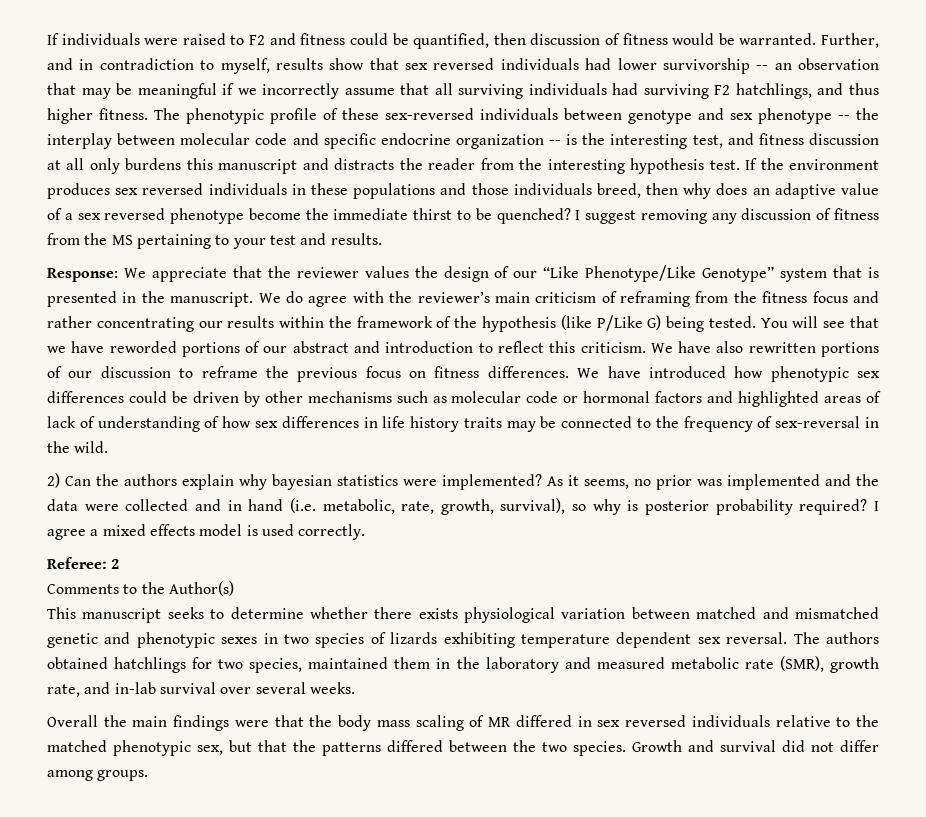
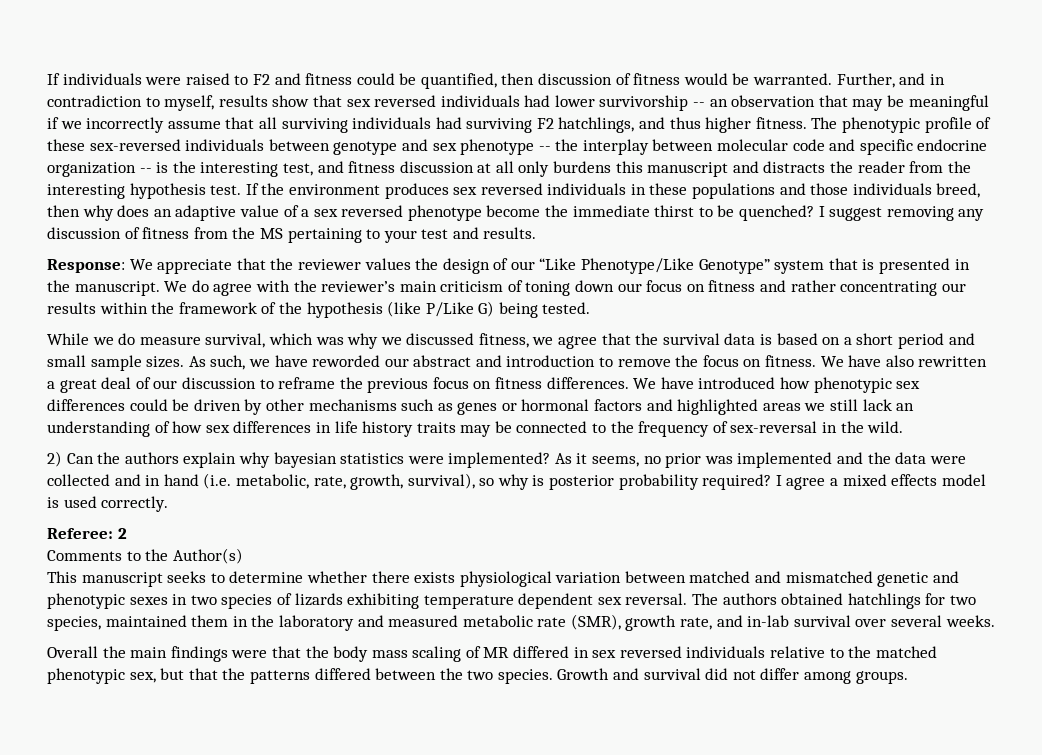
[620,291,848,307] reframing from the fitness focus -> [525,280,756,296] toning down our focus on fitness
[760,316,880,328] You will see that -> [47,333,975,349] [47,355,246,371] // While we do measure survival, which was why we discussed fitness, we agree that the survival data is based on a short period and small sample sizes. As such,
[181,341,261,357] portions of -> (381, 361) none
[497,341,646,353] reflect this criticism. -> [617,355,817,367] remove the focus on fitness.
[821,342,879,357] portions -> [47,377,132,393] a great deal
[451,391,559,403] molecular code -> [457,402,498,415] genes
[866,391,882,403] [47,416,95,428] of lack of -> [804,399,915,411] we still lack an

